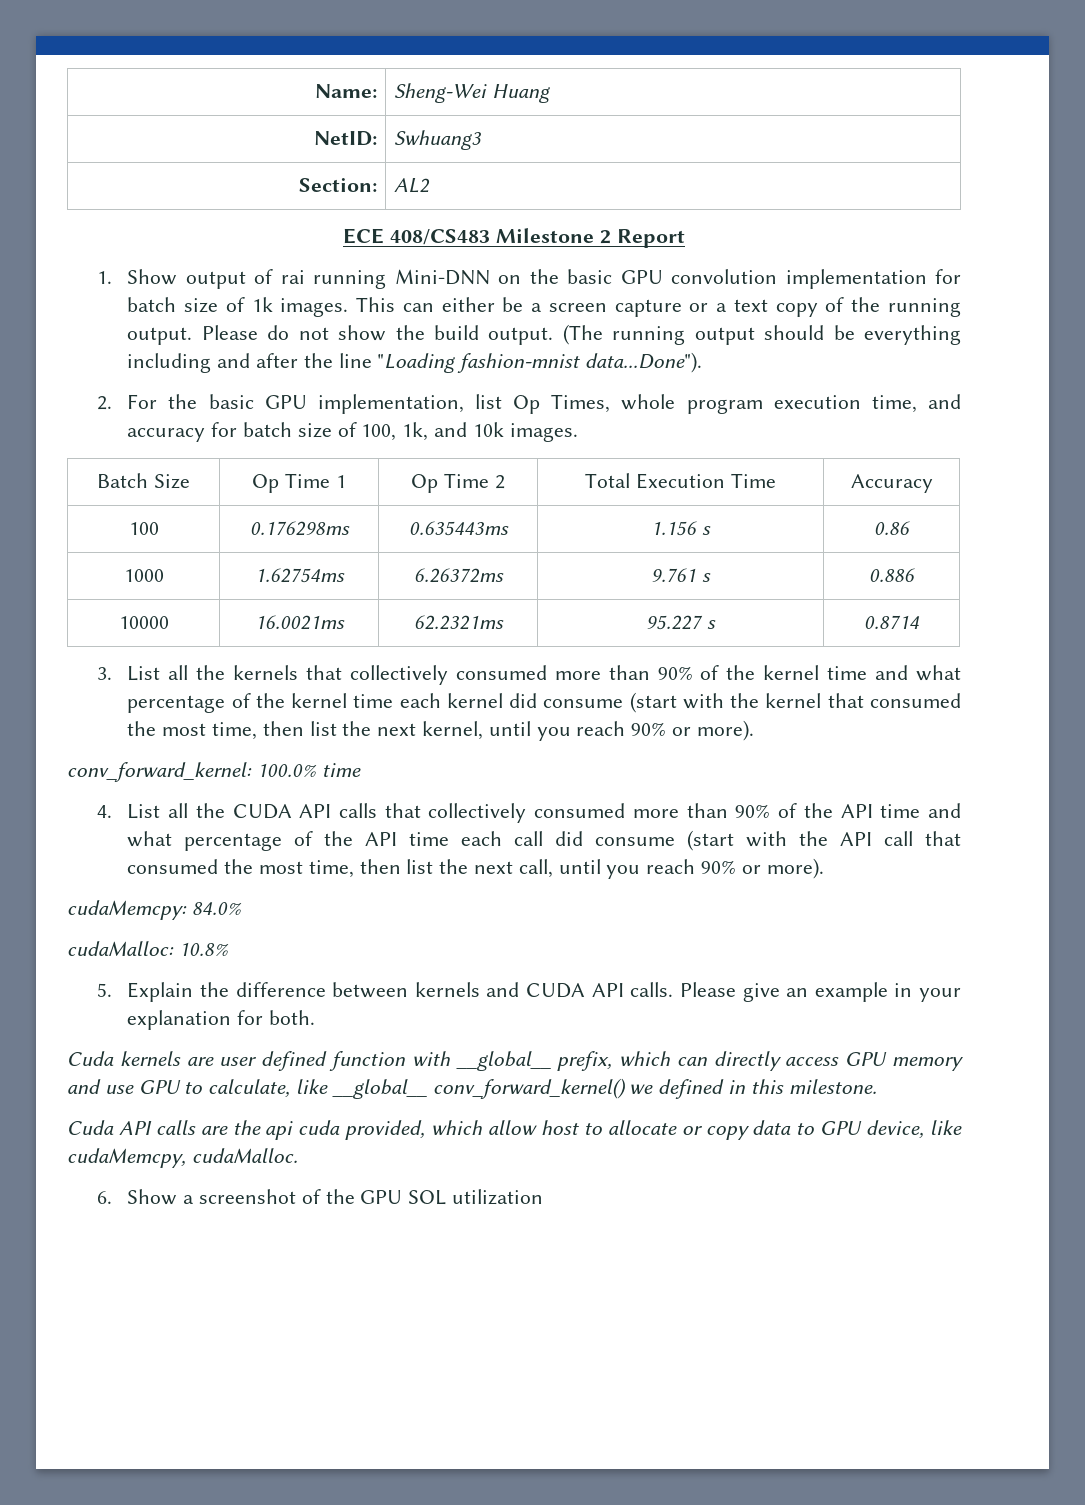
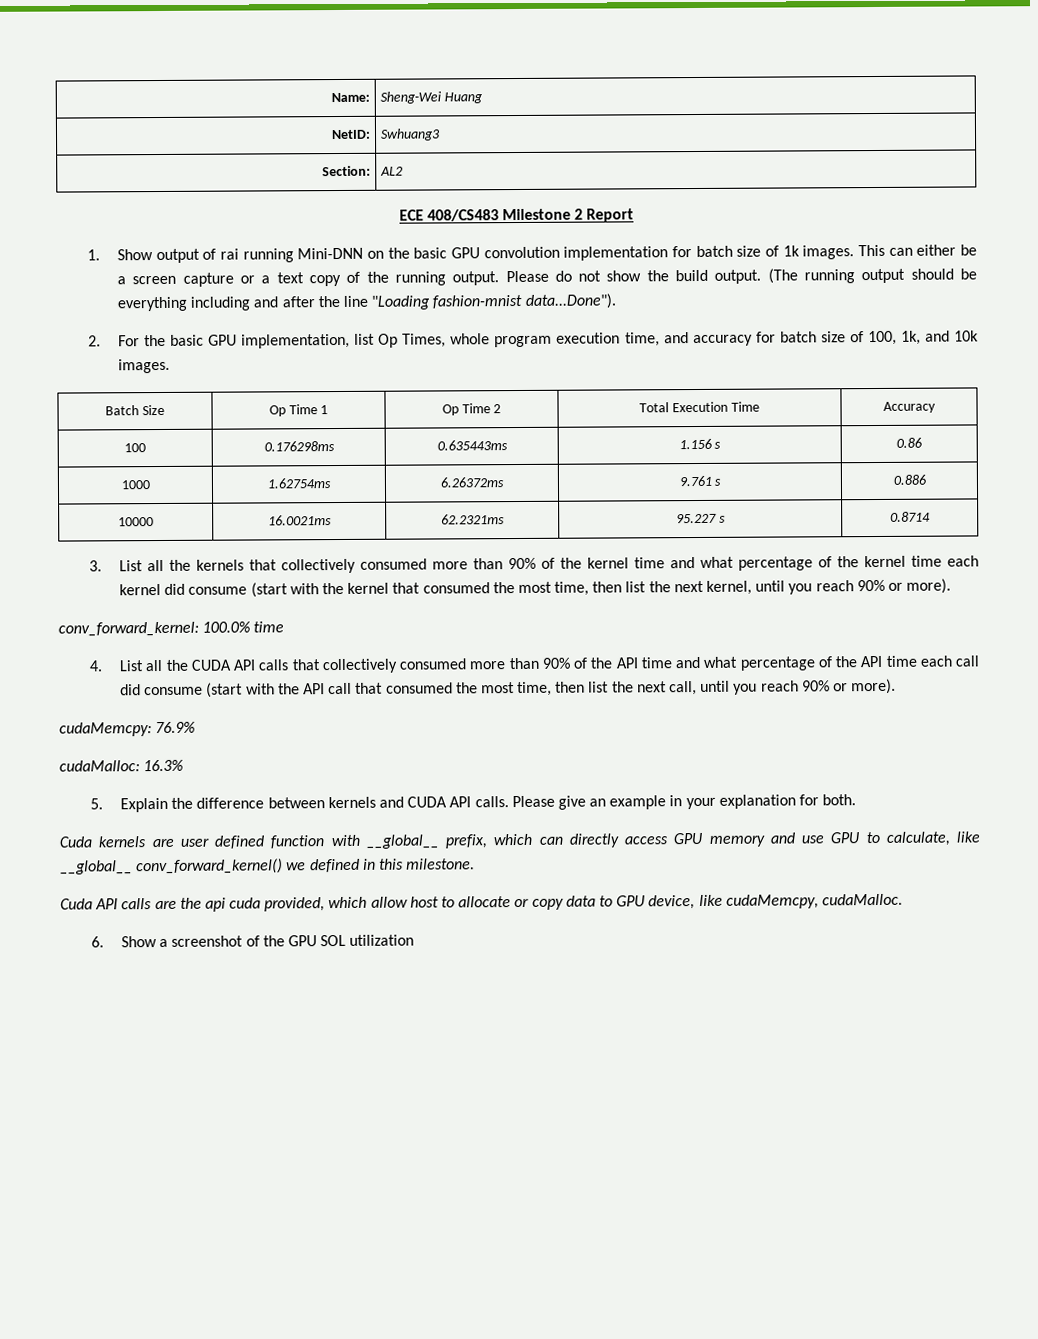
[191,902,242,915] 84.0% -> [155,721,197,734] 76.9%
[178,942,229,956] 10.8% -> [143,759,185,772] 16.3%

